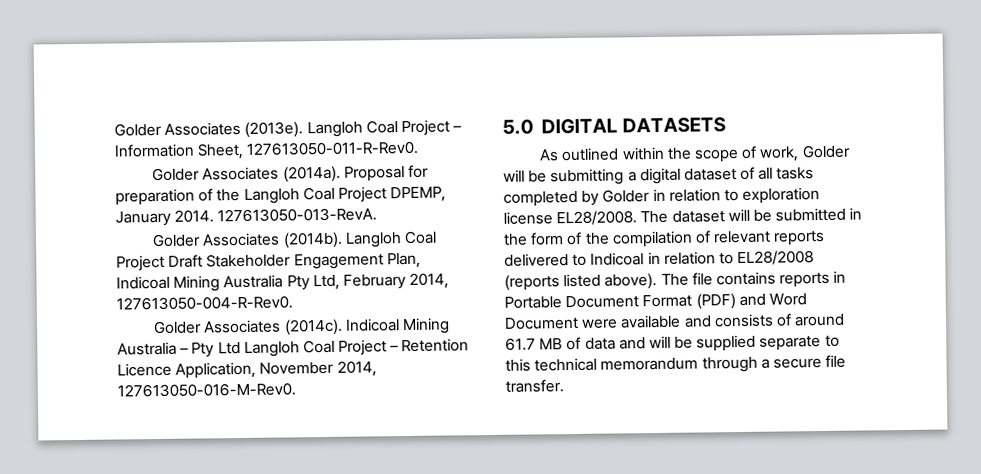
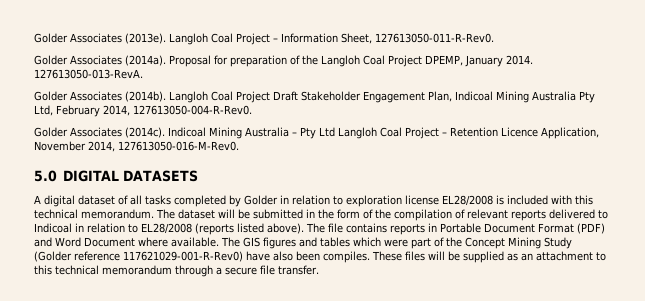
[539,144,851,163] [503,168,637,186] As outlined within the scope of work, Golder will be submitting a -> [34,195,41,204] A
[556,210,638,226] EL28/2008. -> [442,195,593,206] [34,209,154,219] EL28/2008 is included with this technical memorandum.
[581,313,846,329] [505,334,822,352] were available and consists of around 61.7 MB of data and will be supplied separate -> [138,237,572,249] [34,251,593,263] where available. The GIS figures and tables which were part of the Concept Mining Study (Golder reference 117621029-001-R-Rev0) have also been compiles. These files will be supplied as an attachment

